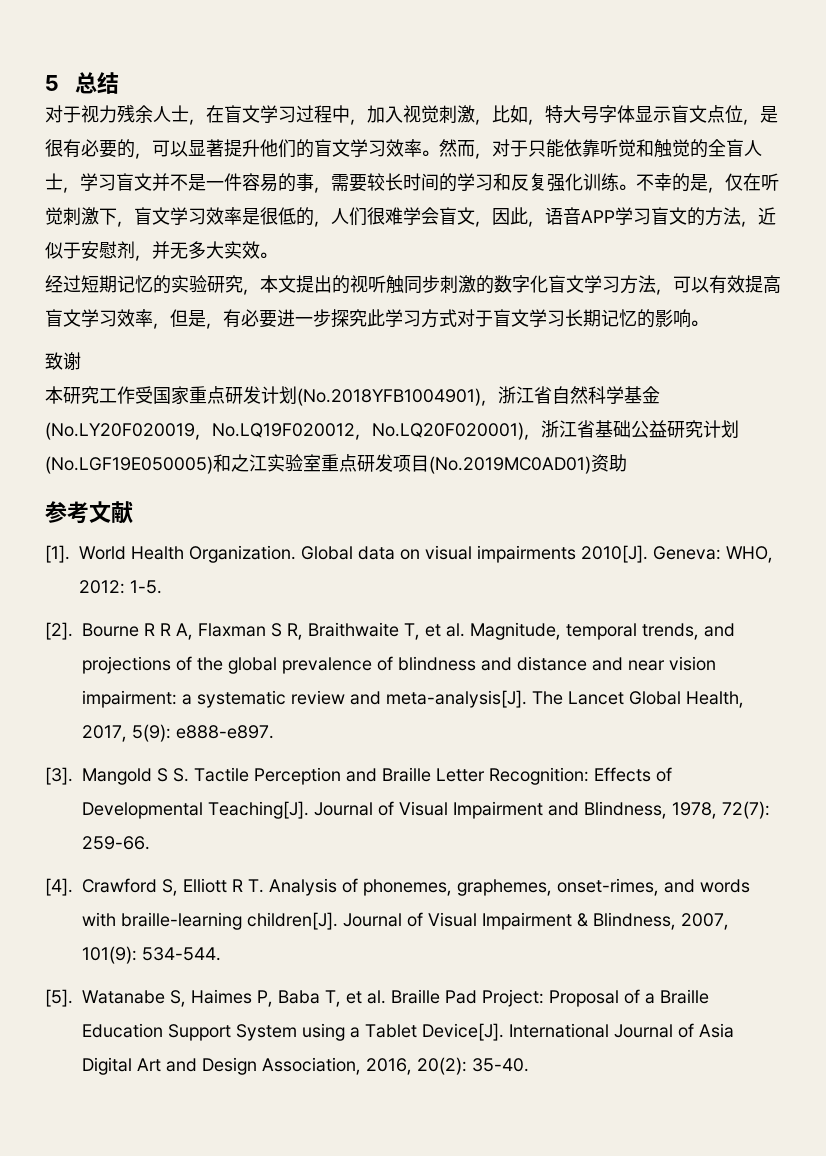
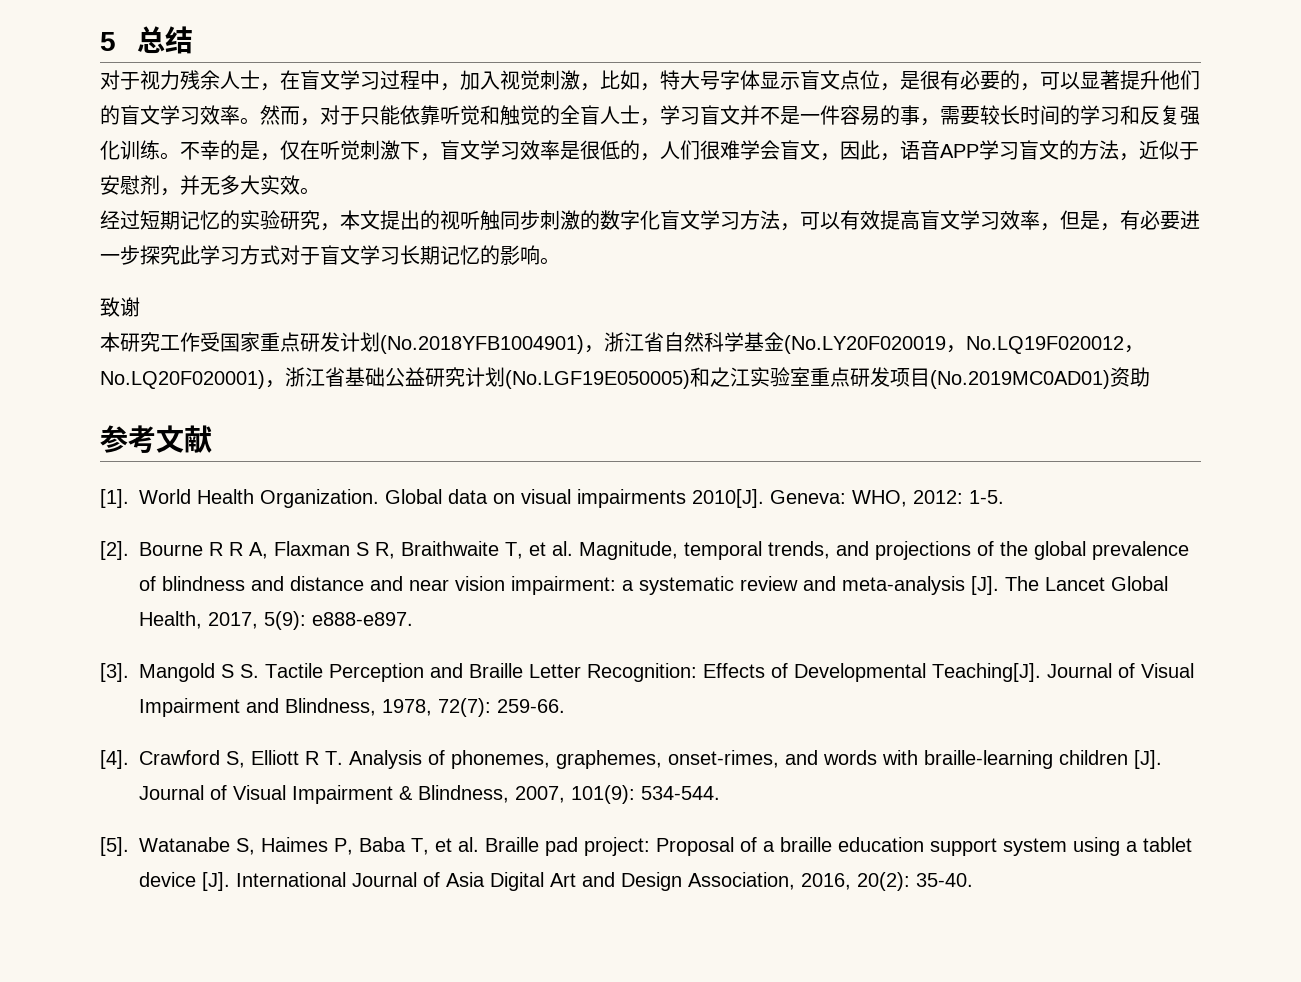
[386,690,527,708] meta-analysis[J]. -> [842,576,999,595] meta-analysis [J].
[247,912,338,930] children[J]. -> [1059,750,1162,769] children [J].
[445,989,544,1007] Pad Project: -> [545,837,650,856] pad project:
[660,989,709,1004] [82,1023,504,1041] Braille Education Support System using a Tablet Device[J]. -> [780,837,1192,856] [139,872,230,891] braille education support system using a tablet device [J].

